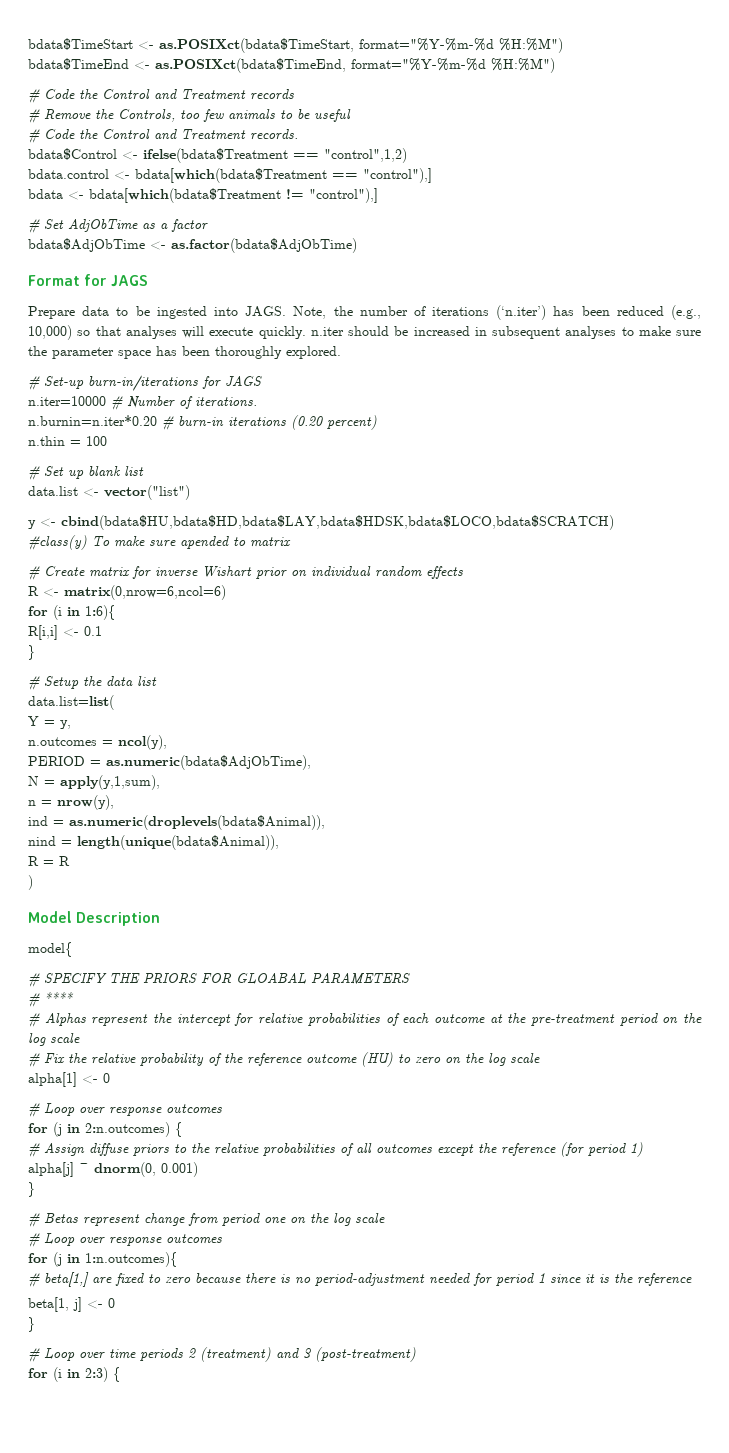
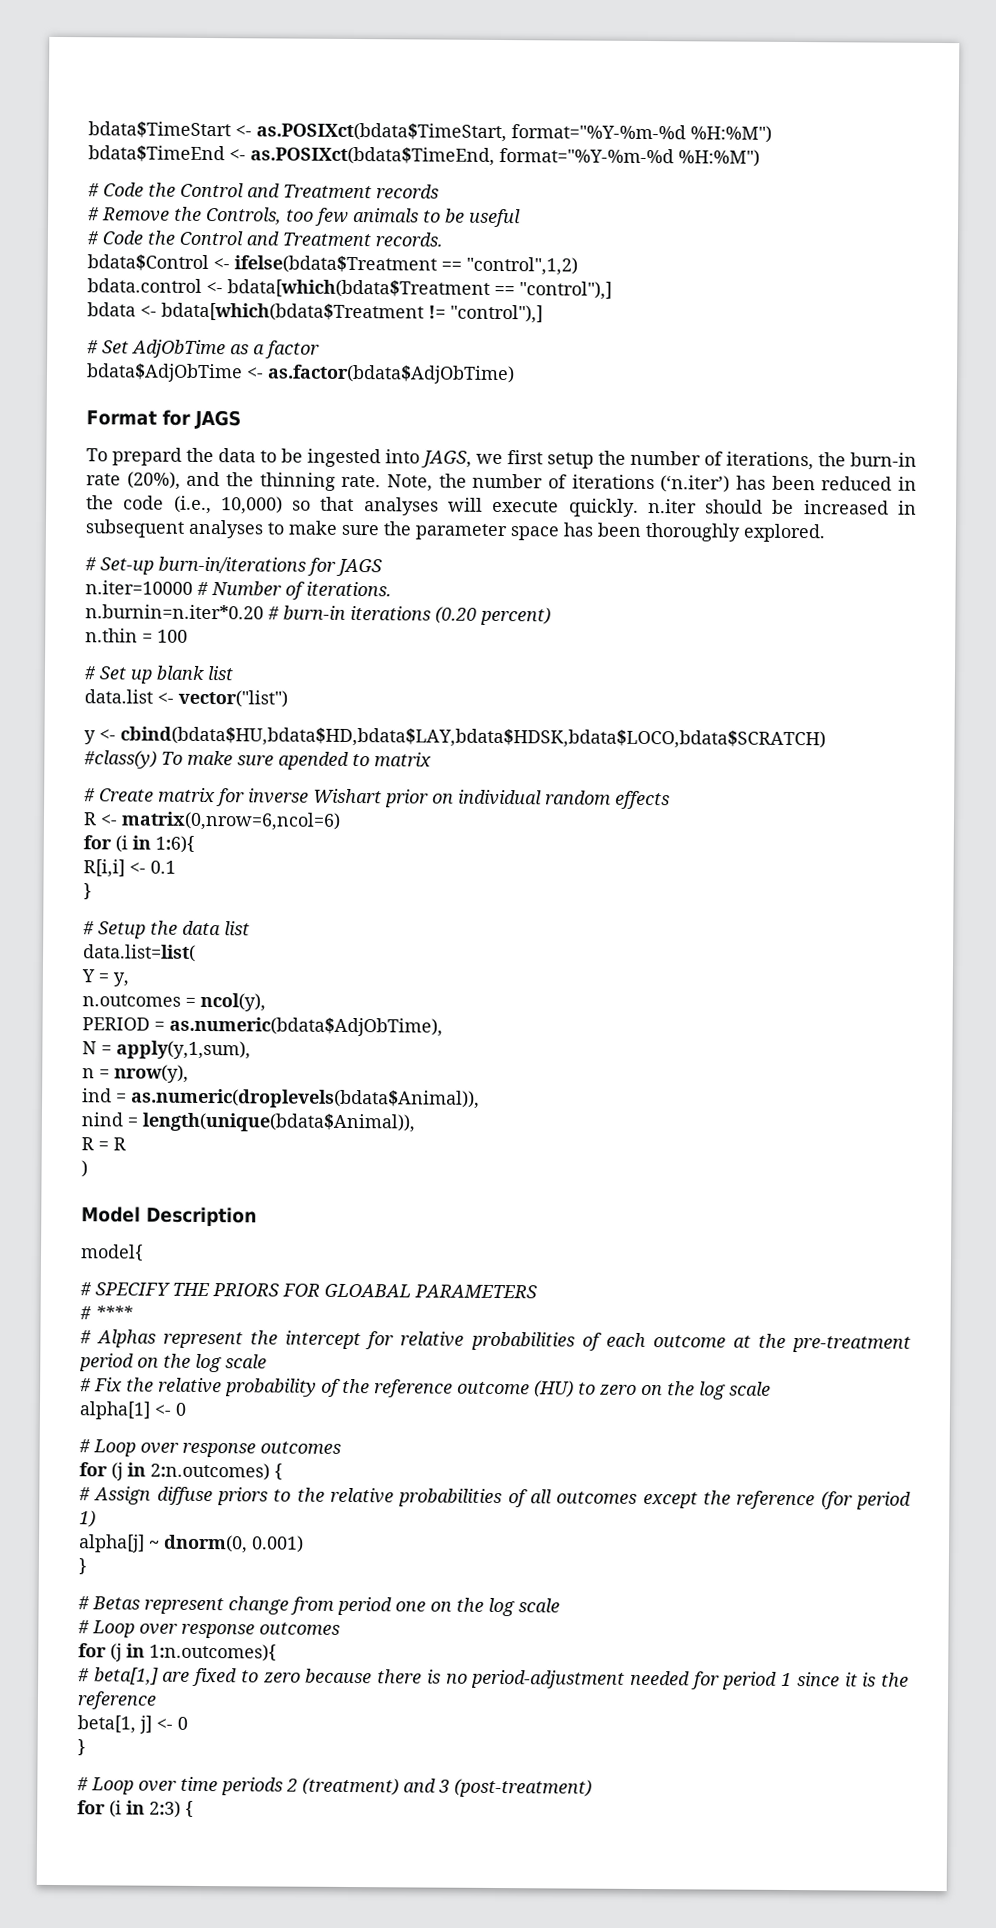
[28,306,75,319] Prepare -> [86,447,214,466] To prepard the
[245,306,287,317] JAGS. -> [421,450,917,471] [86,471,382,491] JAGS, we first setup the number of iterations, the burn-in rate (20%), and the thinning rate.
[671,305,701,320] (e.g., -> [897,476,917,491] [86,495,212,515] in the code (i.e.,

